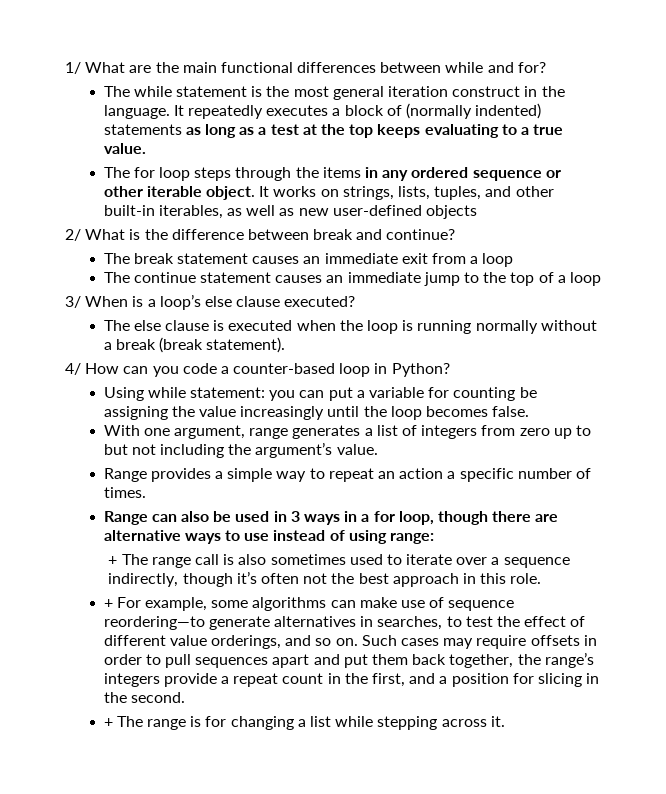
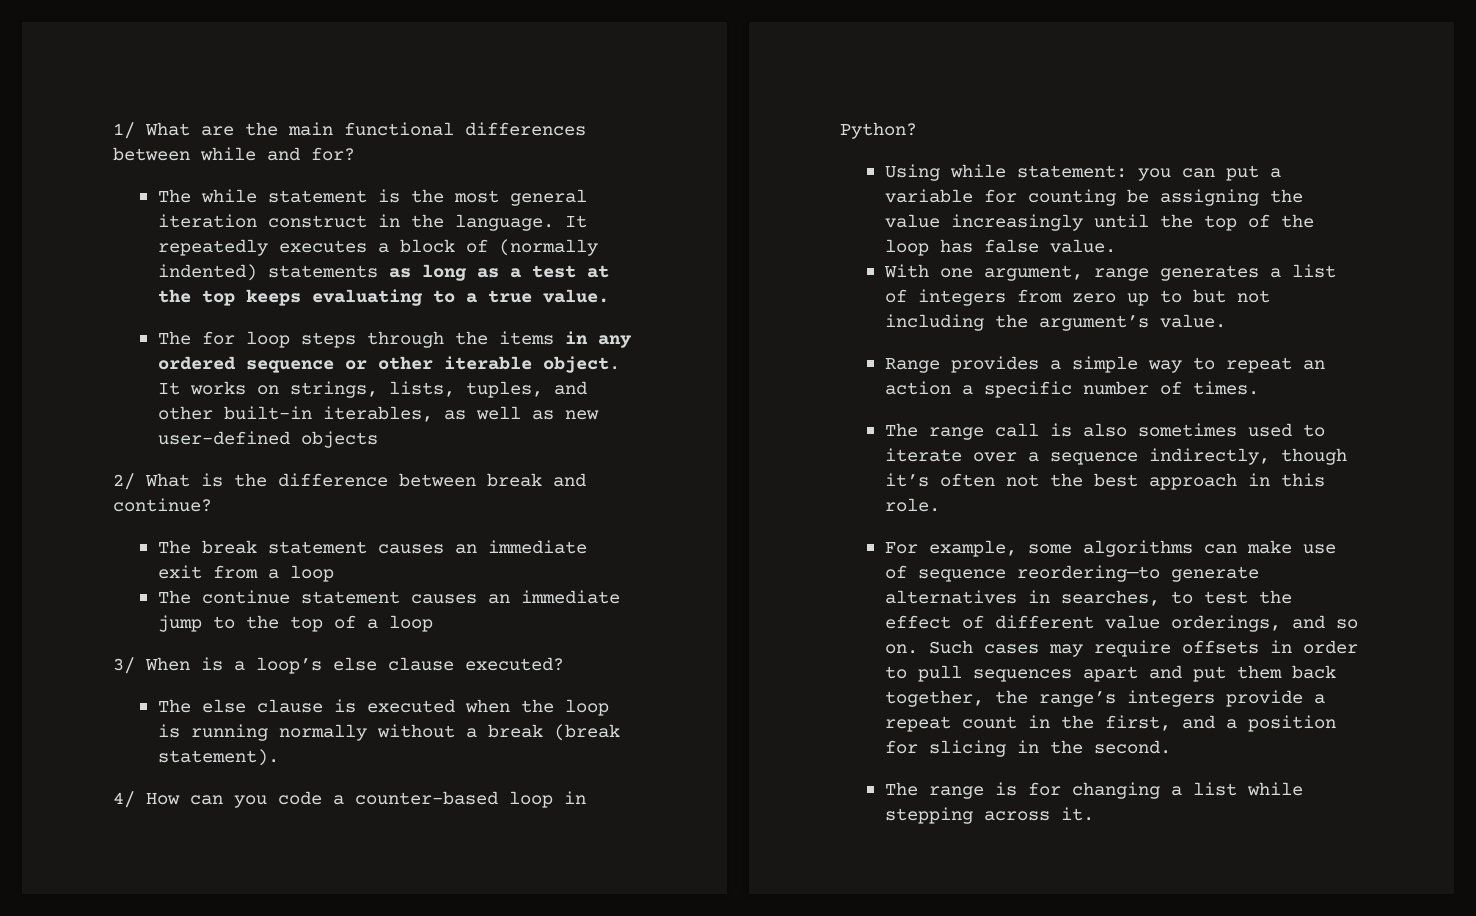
[390,406,530,420] loop becomes false. -> [1203,214,1314,231] [884,239,1116,256] top of the loop has false value.
[103,511,559,525] [103,530,435,544] [108,556,118,565] Range can also be used in 3 ways in a for loop, though there are alternative ways to use instead of using range: // + -> (1259, 388) none
[103,599,113,608] + -> (940, 505) none
[103,718,113,727] + -> (1171, 747) none

